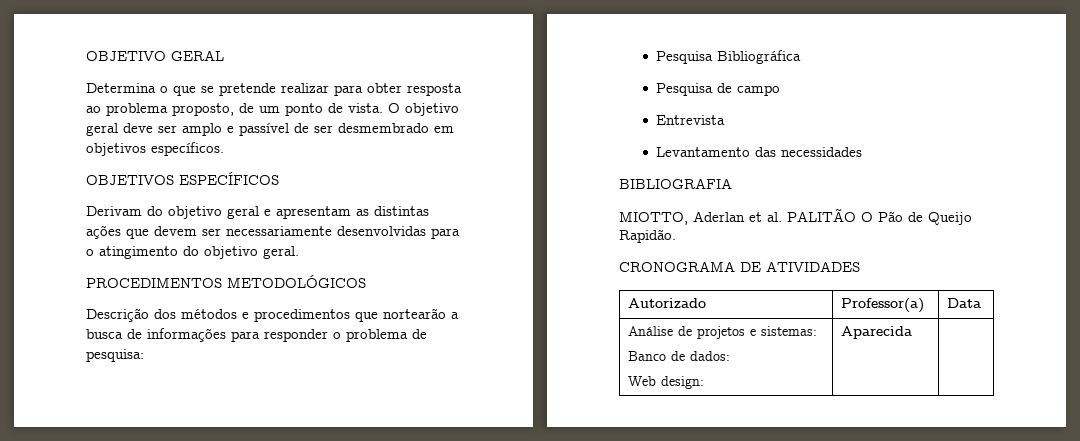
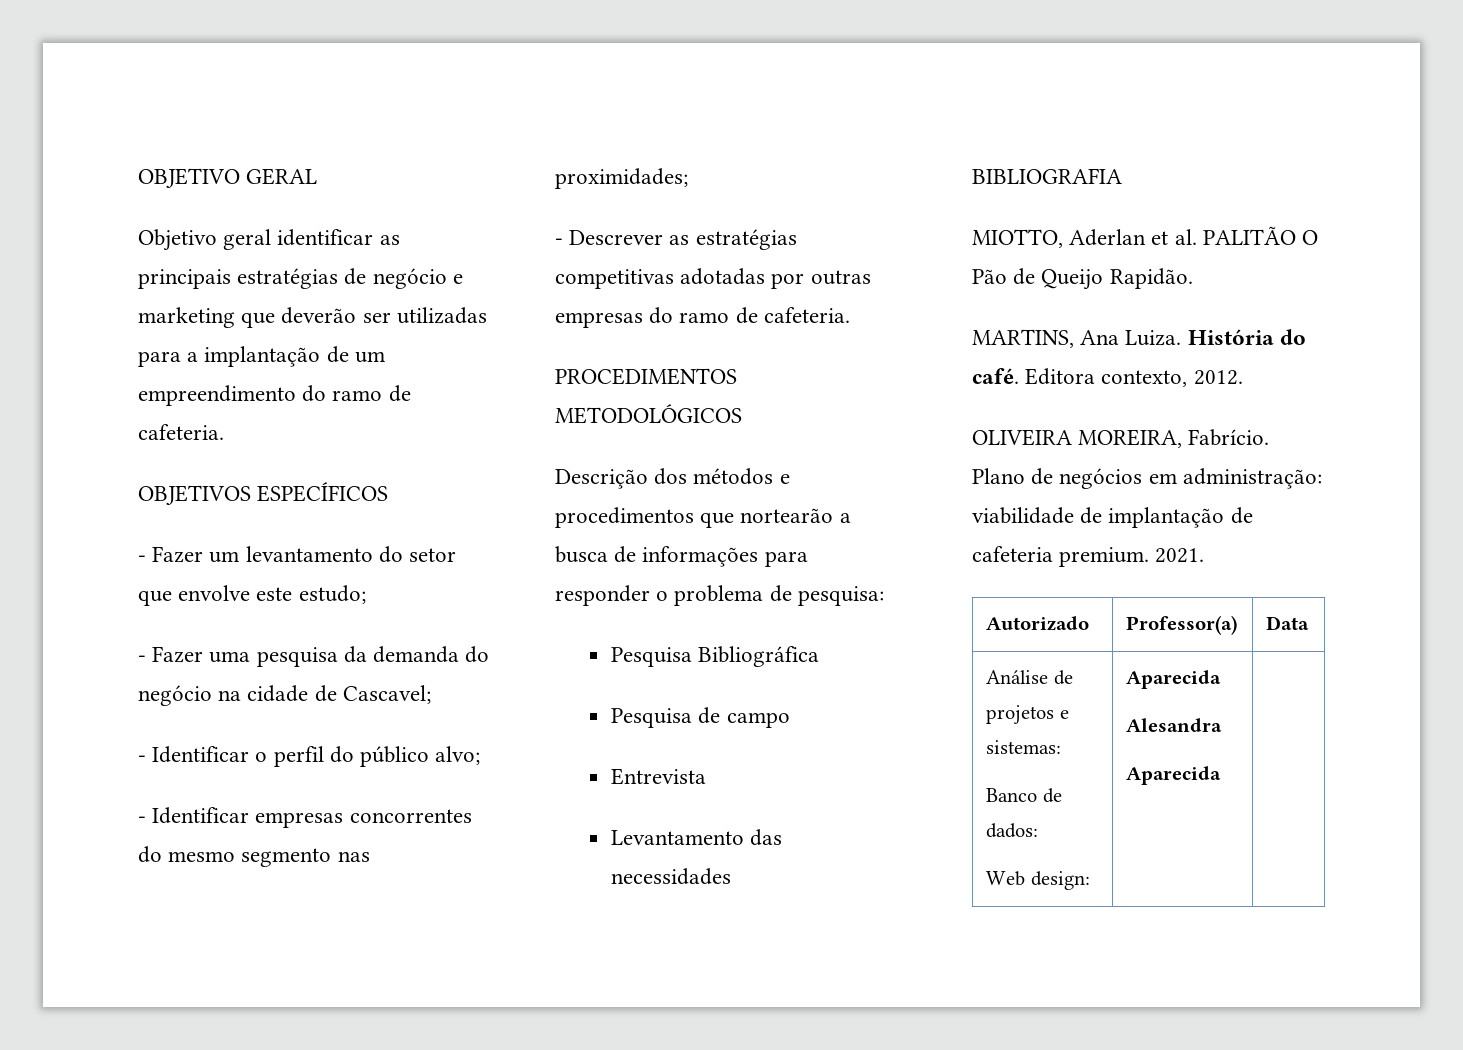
[86,83,462,96] [86,103,459,116] [86,123,454,136] [86,142,224,156] [86,172,279,185] [86,206,429,219] [86,225,460,239] [86,246,299,259] Determina o que se pretende realizar para obter resposta ao problema proposto, de um ponto de vista. O objetivo geral deve ser amplo e passível de ser desmembrado em objetivos específicos. // OBJETIVOS ESPECÍFICOS // Derivam do objetivo geral e apresentam as distintas ações que devem ser necessariamente desenvolvidas para o atingimento do objetivo geral. -> [138,229,400,251] [138,268,463,289] [138,307,487,328] [138,346,385,367] [138,385,411,406] [138,424,224,440] [138,482,389,505] [138,546,457,563] [138,585,366,606] [138,646,490,667] [138,685,431,706] [138,746,481,767] [138,807,472,828] [138,846,370,867] [555,168,688,189] [555,229,797,250] [555,268,871,289] [555,307,850,328] Objetivo geral identificar as principais estratégias de negócio e marketing que deverão ser utilizadas para a implantação de um empreendimento do ramo de cafeteria. // OBJETIVOS ESPECÍFICOS // - Fazer um levantamento do setor que envolve este estudo; // - Fazer uma pesquisa da demanda do negócio na cidade de Cascavel; // - Identificar o perfil do público alvo; // - Identificar empresas concorrentes do mesmo segmento nas proximidades; // - Descrever as estratégias competitivas adotadas por outras empresas do ramo de cafeteria.
[619,261,860,272] CRONOGRAMA DE ATIVIDADES -> [972,329,1306,348] [972,368,1243,387] [972,429,1270,448] [972,468,1322,489] [972,507,1253,528] [972,546,1205,567] MARTINS, Ana Luiza. História do café. Editora contexto, 2012. // OLIVEIRA MOREIRA, Fabrício. Plano de negócios em administração: viabilidade de implantação de cafeteria premium. 2021.
(913, 332) none -> [1126,718,1223,732] [1126,766,1222,785] // Alesandra // Aparecida

